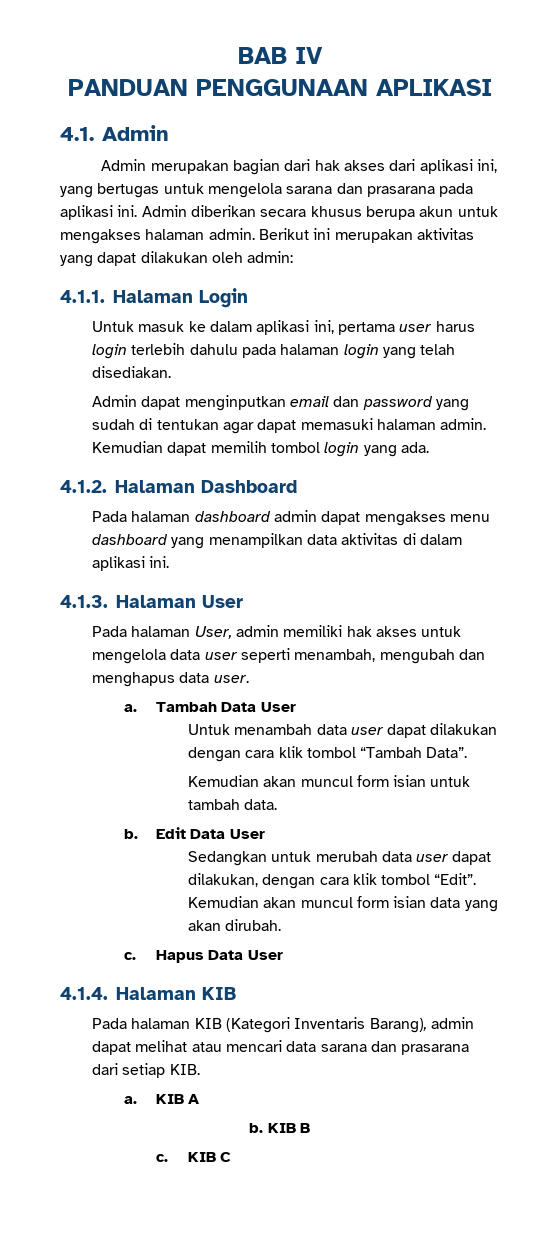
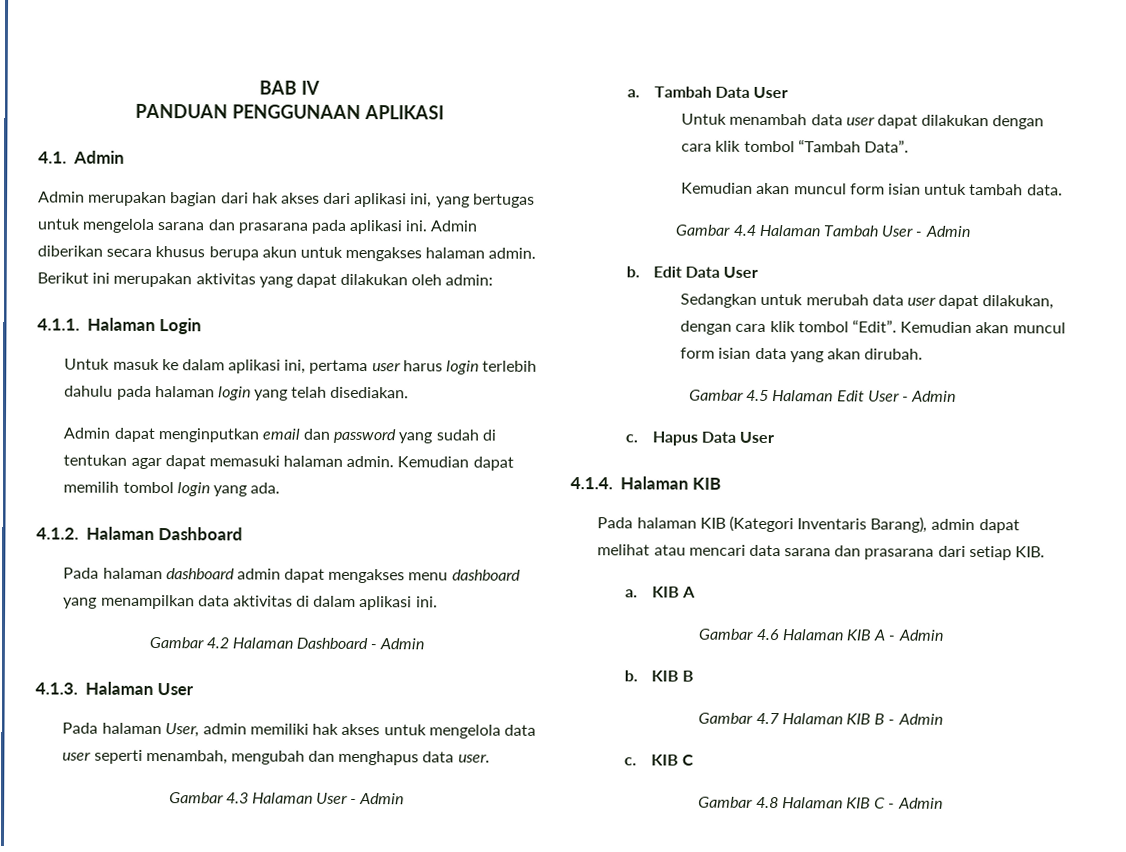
(170, 562) none -> [148,636,425,650] // Gambar 4.2 Halaman Dashboard - Admin
(249, 679) none -> [168,792,405,805] // Gambar 4.3 Halaman User - Admin
(278, 804) none -> [675,224,970,237] // Gambar 4.4 Halaman Tambah User - Admin
(282, 925) none -> [688,389,957,402] // Gambar 4.5 Halaman Edit User - Admin
[249,1123,310,1133] [155,1152,232,1162] b. KIB B // c. KIB C -> [698,628,944,641] [623,670,695,682] [698,712,943,725] [623,754,695,766] [698,796,943,809] Gambar 4.6 Halaman KIB A - Admin // b. KIB B // Gambar 4.7 Halaman KIB B - Admin // c. KIB C // Gambar 4.8 Halaman KIB C - Admin

